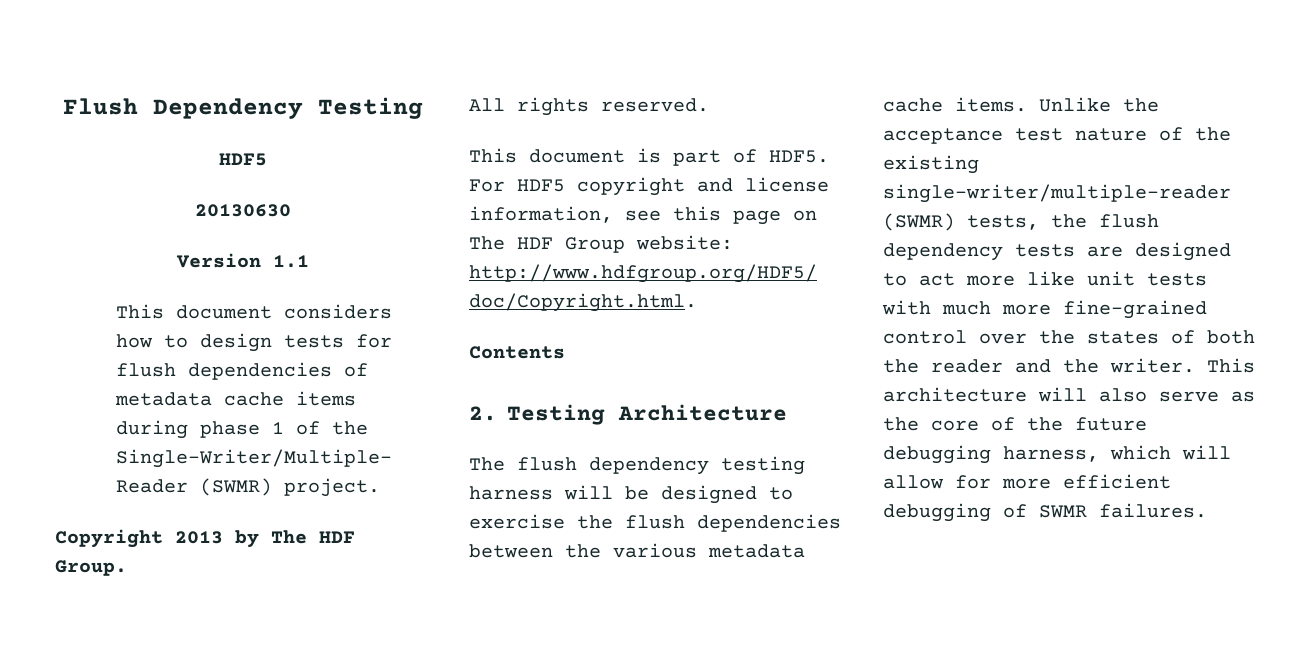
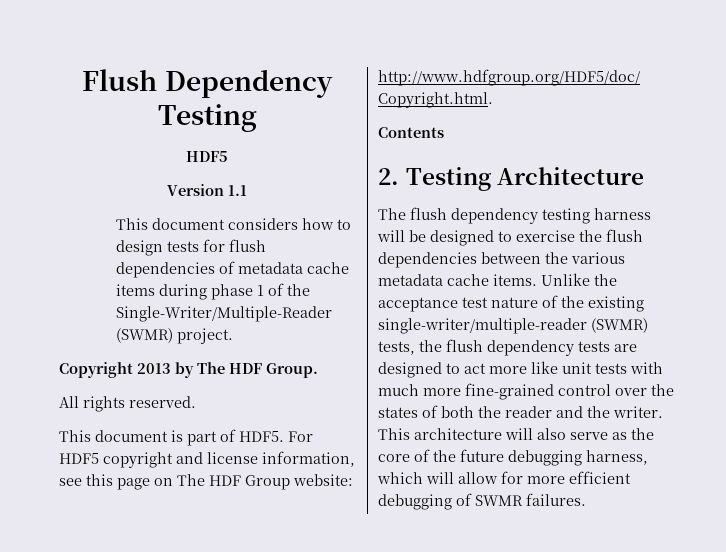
[195,204,291,217] // 20130630 -> (228, 156) none

